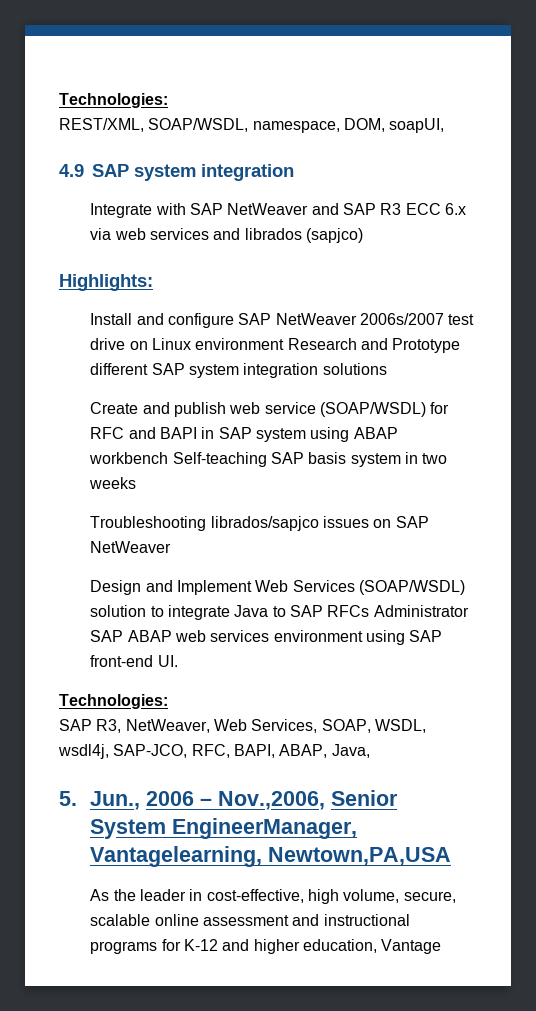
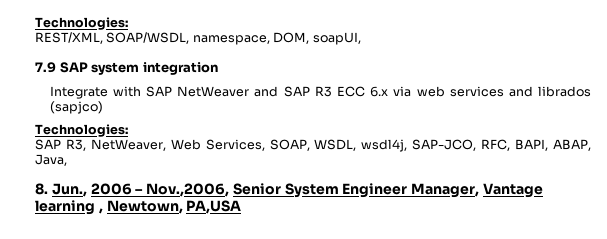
[59,164,84,177] 4.9 -> [35,62,56,73] 7.9
[59,274,153,291] [90,313,475,328] [90,338,461,353] [90,363,387,378] [90,402,450,417] [90,427,398,442] [89,452,448,467] [89,477,137,489] [90,516,429,531] [90,541,172,553] [90,580,466,595] [90,605,469,620] [90,630,443,645] [90,655,178,667] // Highlights: // Install and configure SAP NetWeaver 2006s/2007 test drive on Linux environment Research and Prototype different SAP system integration solutions // Create and publish web service (SOAP/WSDL) for RFC and BAPI in SAP system using ABAP workbench Self-teaching SAP basis system in two weeks // Troubleshooting librados/sapjco issues on SAP NetWeaver // Design and Implement Web Services (SOAP/WSDL) solution to integrate Java to SAP RFCs Administrator SAP ABAP web services environment using SAP front-end UI. -> (103, 107) none
[59,791,77,806] 5. -> [35,183,48,195] 8.
[172,818,358,839] [90,846,452,867] [90,889,456,904] [90,914,410,926] [90,939,442,954] EngineerManager, Vantagelearning, Newtown,PA,USA // As the leader in cost-effective, high volume, secure, scalable online assessment and instructional programs for K-12 and higher education, Vantage -> [342,183,544,198] [35,200,242,215] Engineer Manager, Vantage learning , Newtown, PA,USA

